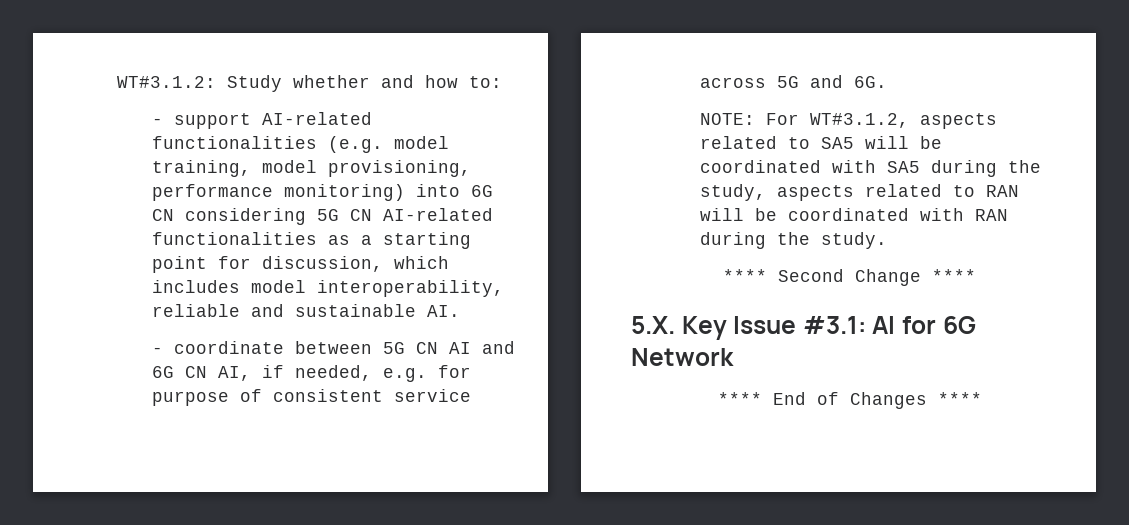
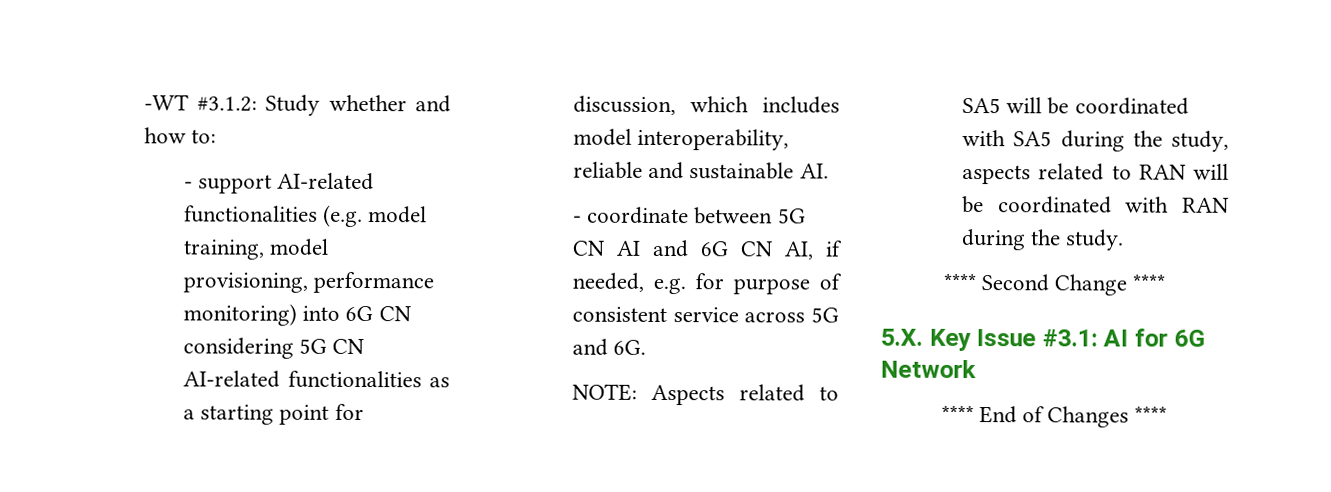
[117,76,217,88] WT#3.1.2: -> [143,94,257,112] -WT #3.1.2:
[765,113,997,129] For WT#3.1.2, aspects -> [651,384,726,406] Aspects

